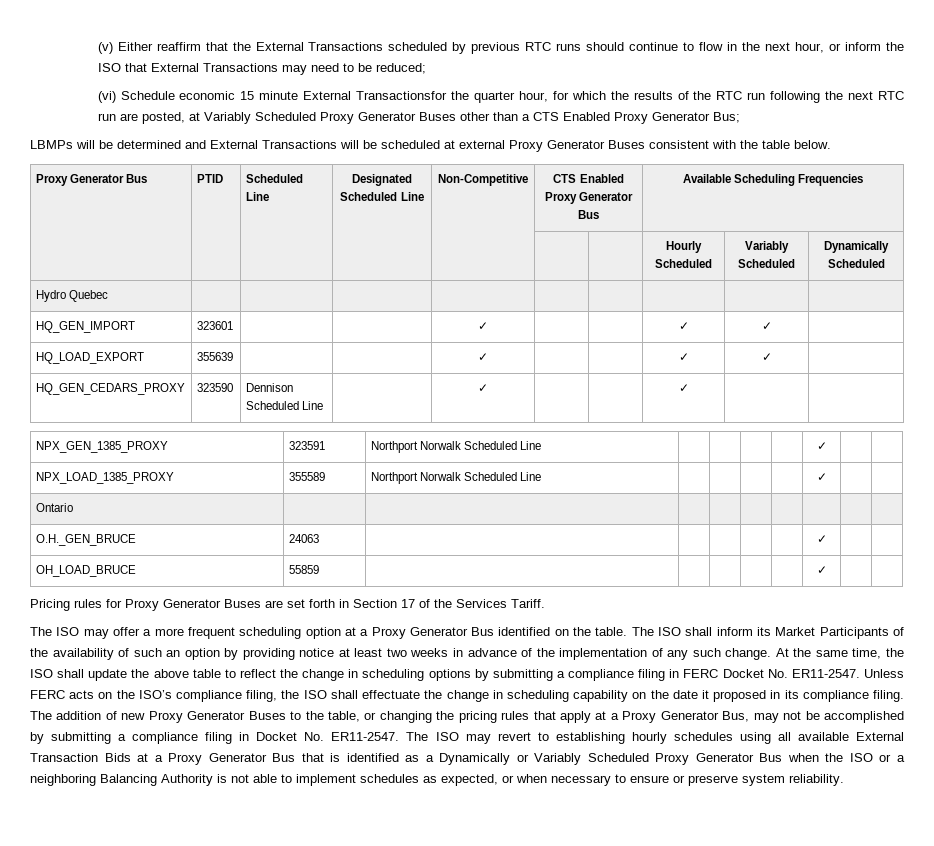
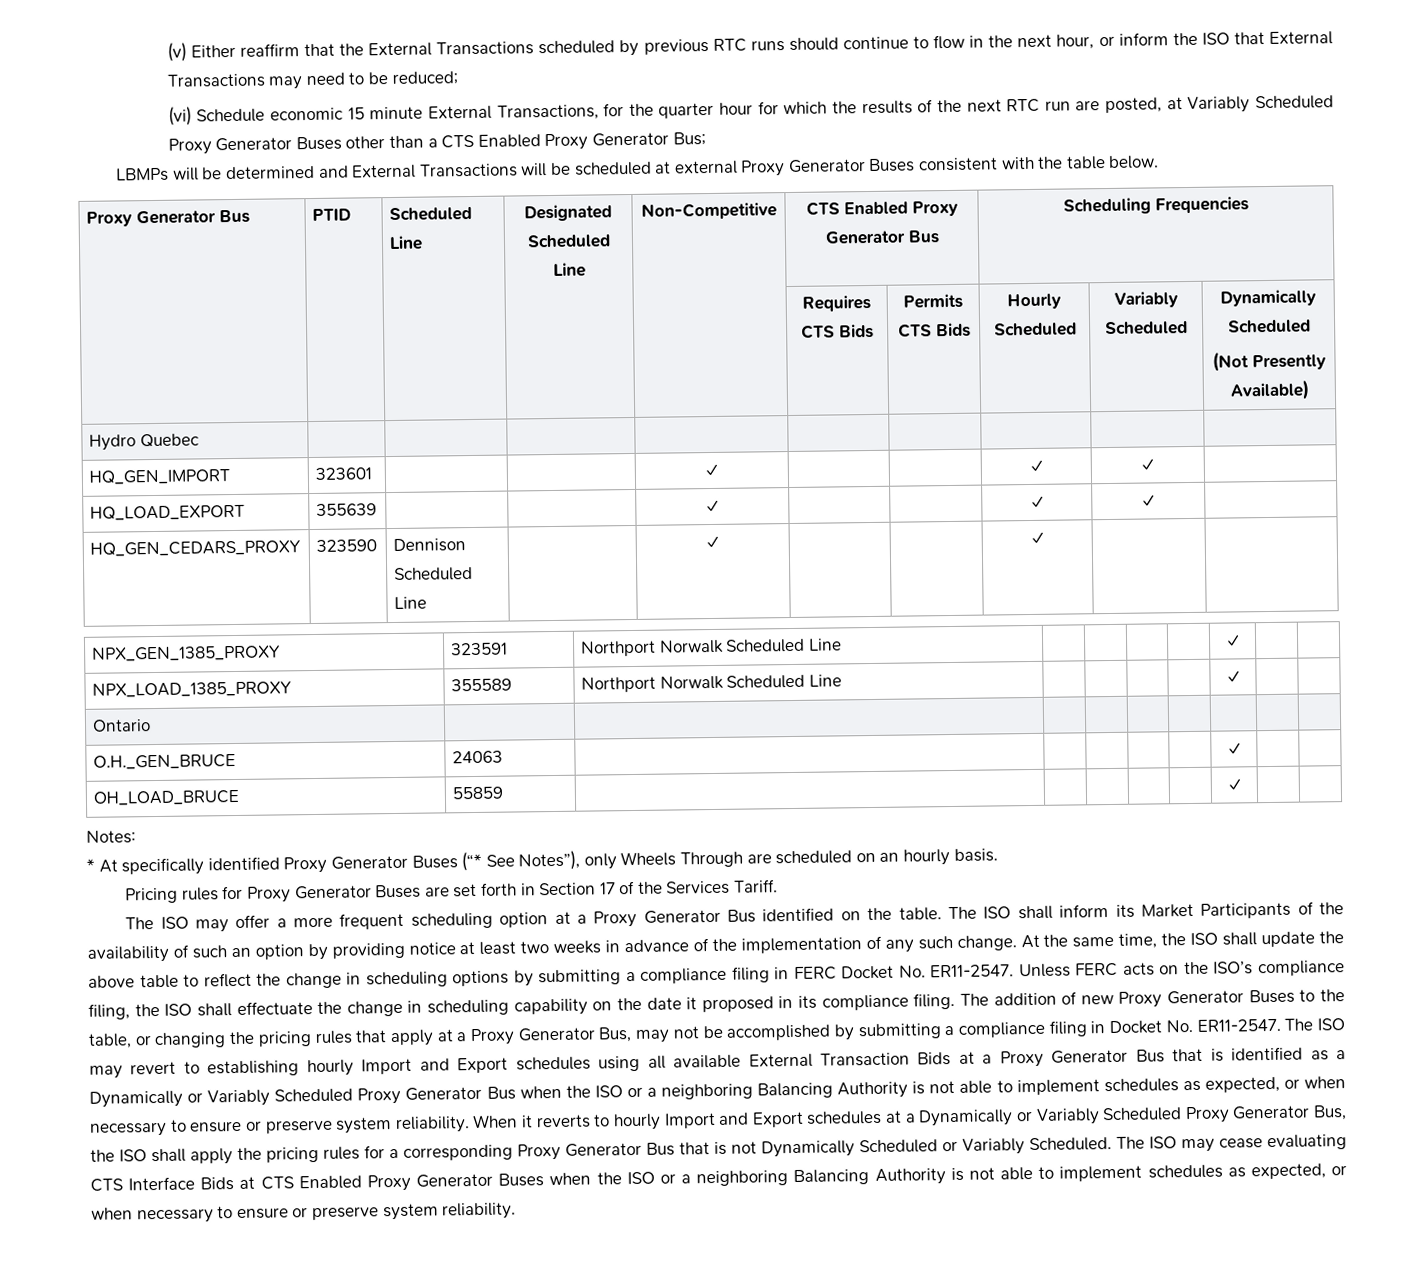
[356,91,448,100] Transactionsfor -> [496,103,625,121] Transactions, for
[518,91,548,102] hour, -> [719,102,754,115] hour
[716,91,844,103] RTC run following the -> (962, 106) none
[682,174,731,183] Available -> (940, 237) none
(864, 180) | -> [802,294,871,312] [801,323,874,339] [903,293,963,309] [897,322,971,338] Requires CTS Bids | Permits CTS Bids
(885, 263) none -> [1212,351,1326,372] [1229,379,1310,401] // (Not Presently Available)
(827, 570) none -> [86,830,136,844] [86,848,998,876] // Notes: // * At specifically identified Proxy Generator Buses (“* See Notes”), only Wheels Through are scheduled on an hourly basis.
(667, 738) none -> [361,1057,509,1075] Import and Export
(844, 780) none -> [472,1105,1347,1131] [90,1134,1347,1165] [90,1163,1347,1192] [91,1202,517,1224] When it reverts to hourly Import and Export schedules at a Dynamically or Variably Scheduled Proxy Generator Bus, the ISO shall apply the pricing rules for a corresponding Proxy Generator Bus that is not Dynamically Scheduled or Variably Scheduled. The ISO may cease evaluating CTS Interface Bids at CTS Enabled Proxy Generator Buses when the ISO or a neighboring Balancing Authority is not able to implement schedules as expected, or when necessary to ensure or preserve system reliability.

